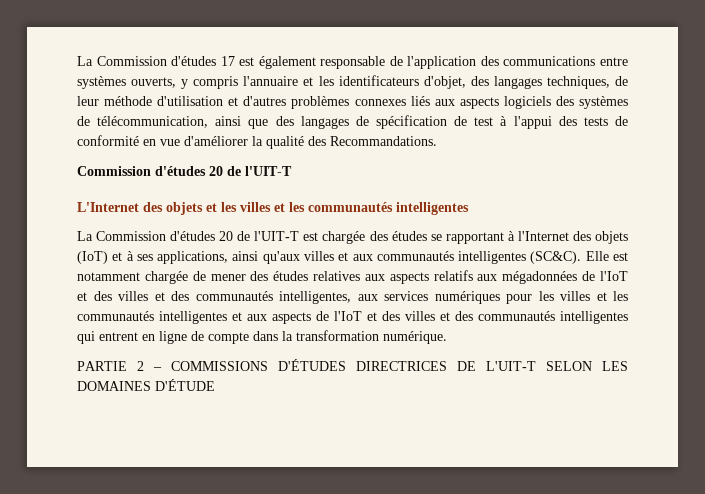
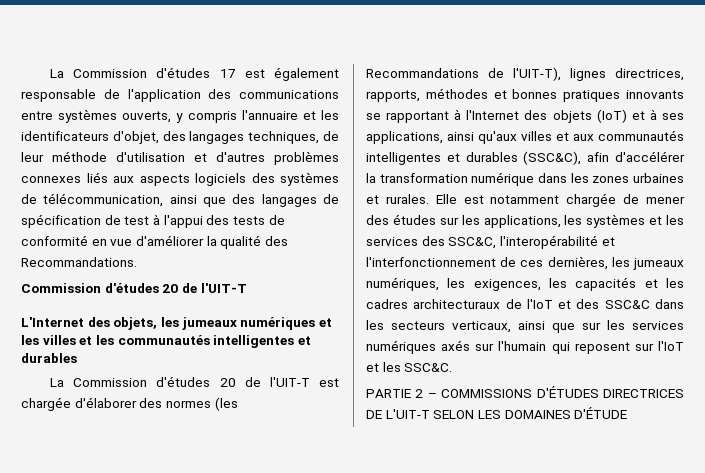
[166,202,203,215] objets -> [113,317,316,330] objets, les jumeaux numériques
(469, 208) none -> [297,336,311,345] [21,353,77,363] et durables
[369,231,427,241] des études -> [74,397,238,411] [366,67,684,81] [366,88,684,102] d'élaborer des normes (les Recommandations de l'UIT-T), lignes directrices, rapports, méthodes et bonnes pratiques innovants
[530,251,582,264] (SC&C). -> [446,151,685,165] [366,172,684,186] [366,194,429,204] et durables (SSC&C), afin d'accélérer la transformation numérique dans les zones urbaines et rurales.
[313,270,628,284] [77,291,628,304] [77,311,628,324] [77,330,447,344] relatives aux aspects relatifs aux mégadonnées de l'IoT et des villes et des communautés intelligentes, aux services numériques pour les villes et les communautés intelligentes et aux aspects de l'IoT et des villes et des communautés intelligentes qui entrent en ligne de compte dans la transformation numérique. -> [439,214,684,228] [366,235,615,249] [366,256,684,270] [366,277,684,291] [366,299,684,309] [366,320,684,333] [366,340,684,354] [366,362,453,372] sur les applications, les systèmes et les services des SSC&C, l'interopérabilité et l'interfonctionnement de ces dernières, les jumeaux numériques, les exigences, les capacités et les cadres architecturaux de l'IoT et des SSC&C dans les secteurs verticaux, ainsi que sur les services numériques axés sur l'humain qui reposent sur l'IoT et les SSC&C.

